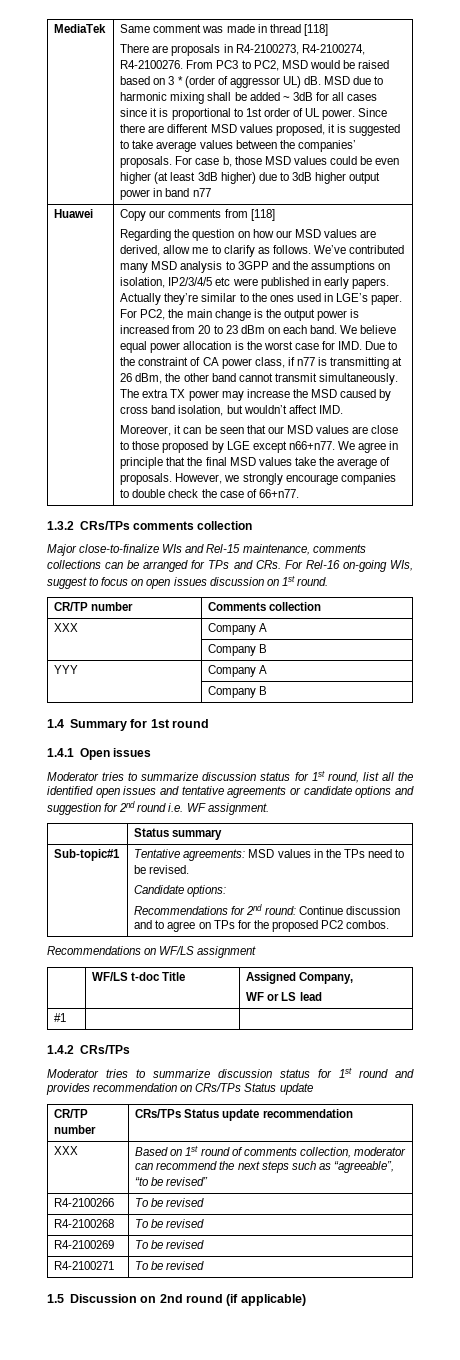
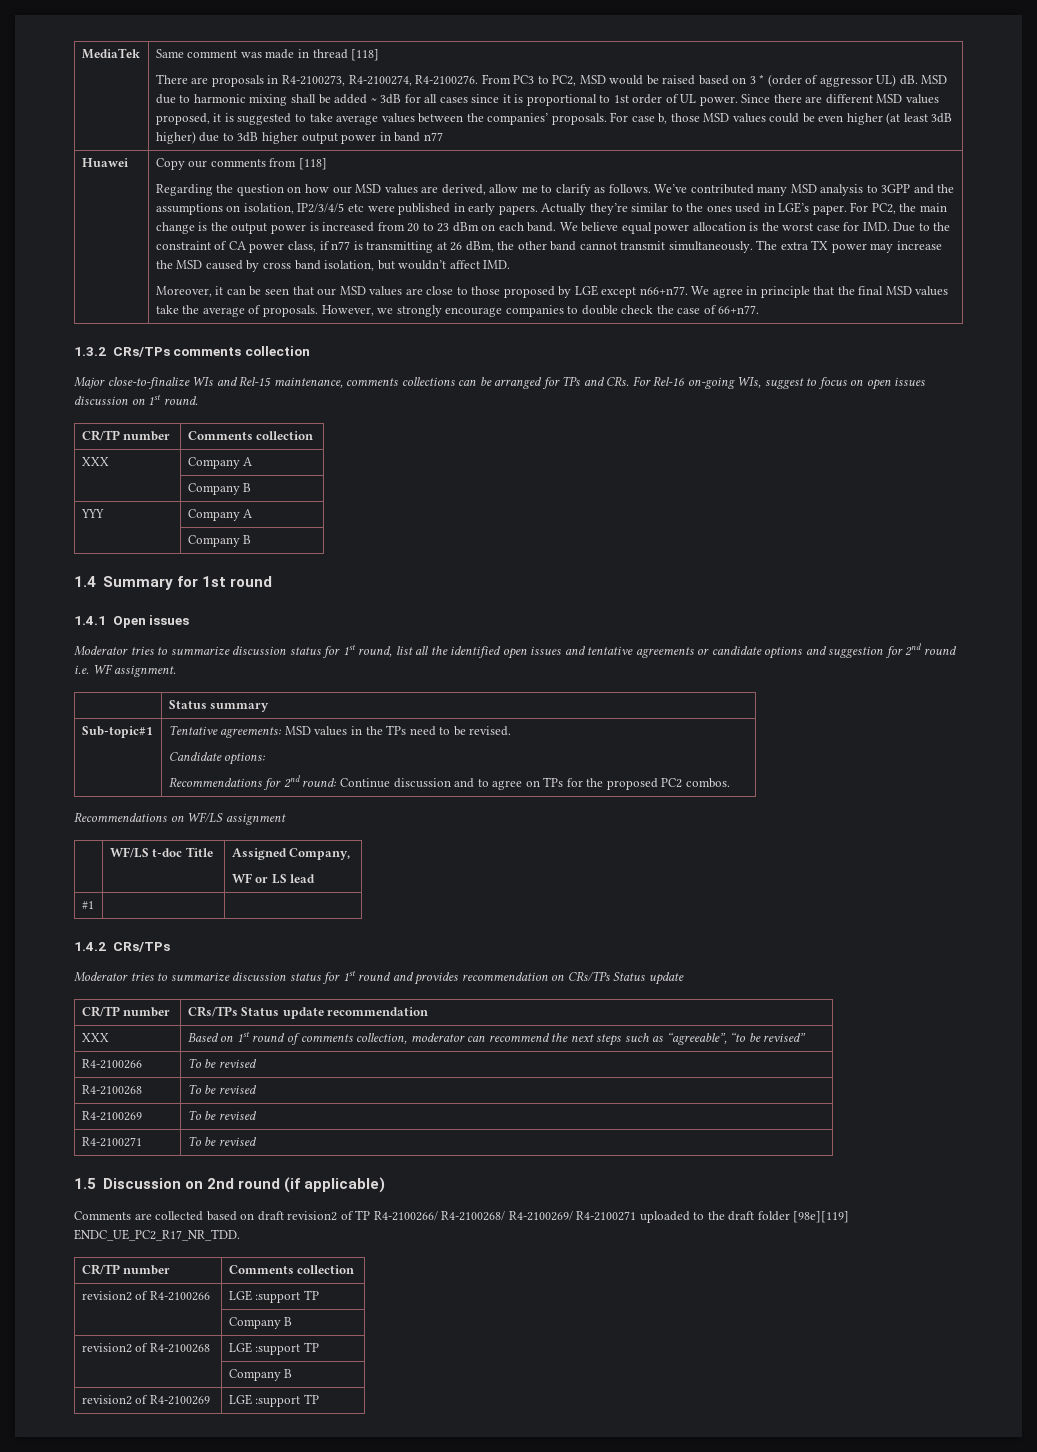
(306, 1300) none -> [74,1210,850,1223] [74,1229,240,1241] [81,1264,171,1275] [228,1265,355,1274] [81,1291,210,1301] [228,1290,319,1303] [228,1317,293,1329] [81,1343,210,1353] [228,1342,319,1355] [228,1369,293,1381] [81,1395,210,1405] [228,1394,319,1407] // Comments are collected based on draft revision2 of TP R4-2100266/ R4-2100268/ R4-2100269/ R4-2100271 uploaded to the draft folder [98e][119] ENDC_UE_PC2_R17_NR_TDD. // CR/TP number | Comments collection // revision2 of R4-2100266 | LGE :support TP // | Company B // revision2 of R4-2100268 | LGE :support TP // | Company B // revision2 of R4-2100269 | LGE :support TP

